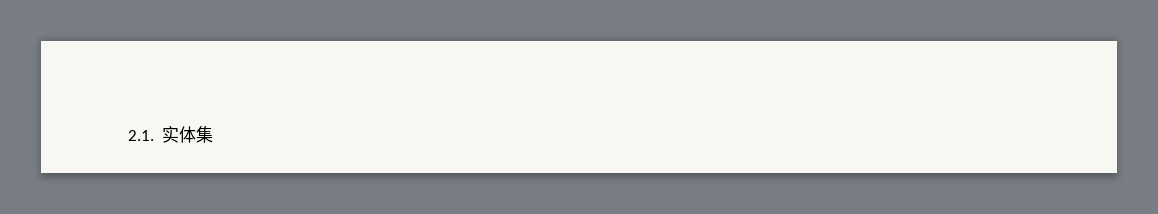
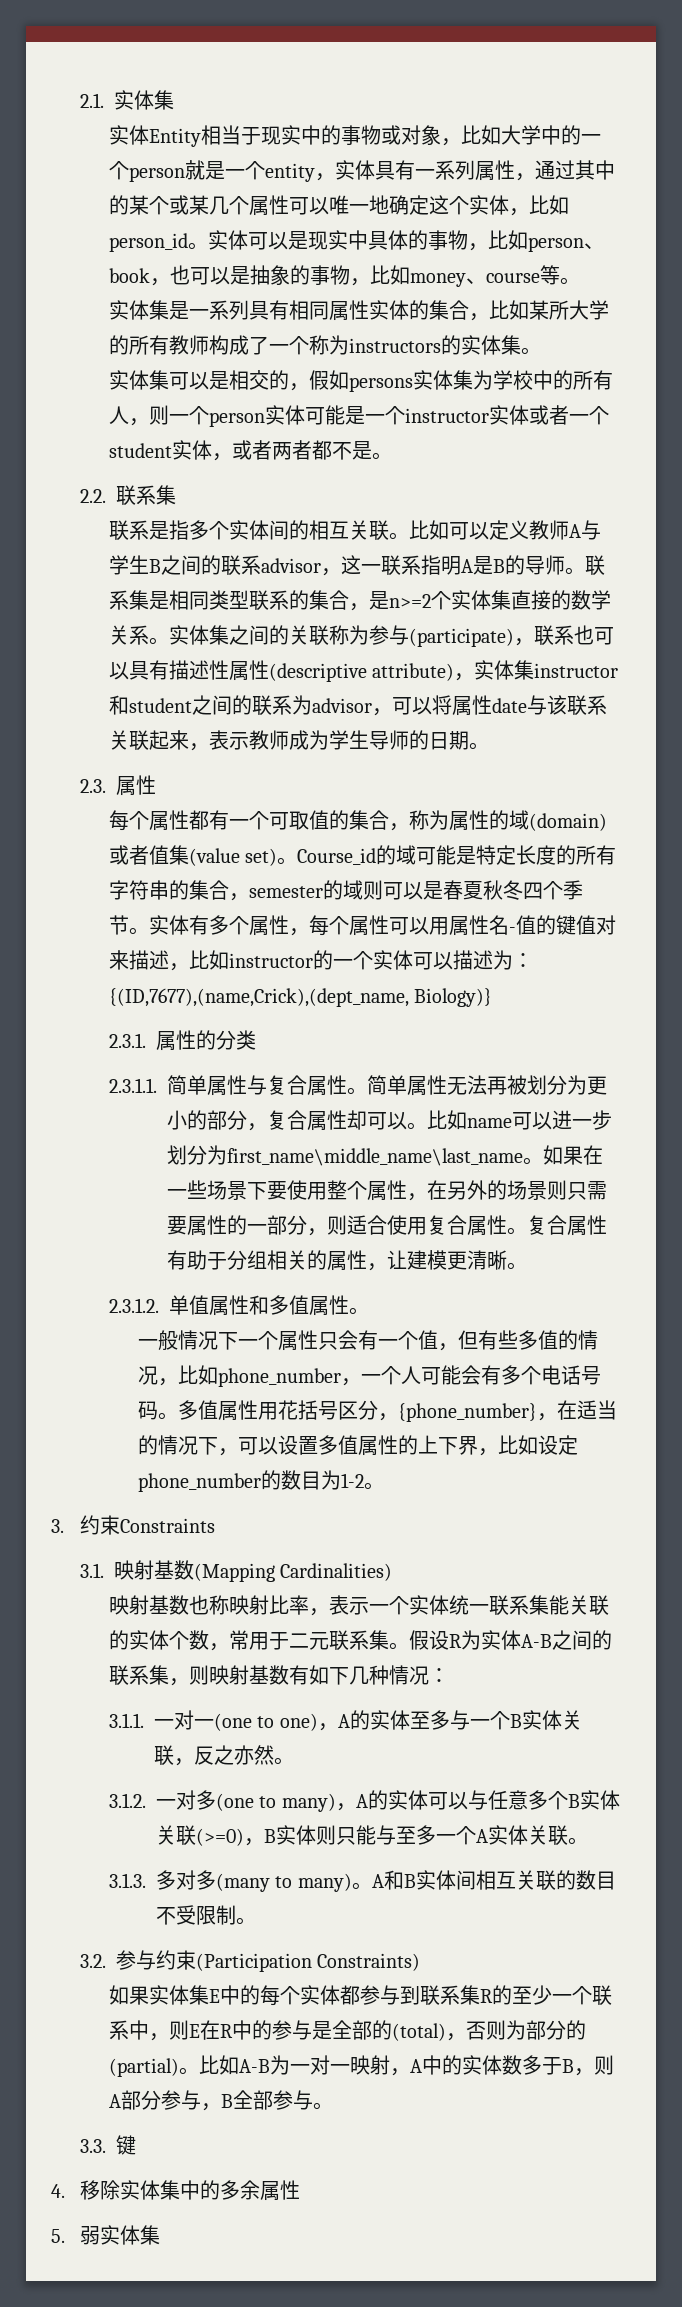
(214, 134) none -> [108,125,601,147] [108,160,615,182] [108,195,569,216] [108,230,604,252] [108,265,580,287] [108,300,609,321] [108,335,541,355] [108,370,613,392] [108,405,609,427] [108,440,392,461] [79,485,176,506] [108,520,601,541] [108,555,605,576] [108,590,611,611] [108,625,614,647] [108,660,619,682] [108,695,607,716] [108,730,489,751] [79,775,156,796] [108,810,607,831] [108,845,617,866] [108,880,583,901] [108,915,616,936] [108,950,533,971] [108,988,493,1007] [108,1030,256,1051] [108,1075,607,1096] [166,1110,612,1131] [166,1145,603,1166] [166,1180,607,1201] [166,1215,607,1236] [166,1250,527,1271] [108,1295,369,1316] [137,1330,598,1351] [137,1365,601,1387] [137,1400,617,1422] [137,1435,578,1456] [137,1470,384,1492] [51,1515,215,1535] [79,1560,393,1582] [108,1595,609,1616] [108,1630,612,1651] [108,1665,449,1686] [108,1710,582,1731] [153,1745,294,1766] [108,1790,620,1812] [155,1825,588,1846] [108,1870,616,1892] [155,1905,256,1925] [79,1950,421,1972] [108,1985,612,2006] [108,2020,586,2041] [108,2055,614,2077] [108,2090,333,2111] [79,2135,136,2155] [51,2180,300,2201] [51,2225,160,2245] // 实体Entity相当于现实中的事物或对象，比如大学中的一个person就是一个entity，实体具有一系列属性，通过其中的某个或某几个属性可以唯一地确定这个实体，比如person_id。实体可以是现实中具体的事物，比如person、book，也可以是抽象的事物，比如money、course等。 // 实体集是一系列具有相同属性实体的集合，比如某所大学的所有教师构成了一个称为instructors的实体集。 // 实体集可以是相交的，假如persons实体集为学校中的所有人，则一个person实体可能是一个instructor实体或者一个student实体，或者两者都不是。 // 2.2.联系集 // 联系是指多个实体间的相互关联。比如可以定义教师A与学生B之间的联系advisor，这一联系指明A是B的导师。联系集是相同类型联系的集合，是n>=2个实体集直接的数学关系。实体集之间的关联称为参与(participate)，联系也可以具有描述性属性(descriptive attribute)，实体集instructor和student之间的联系为advisor，可以将属性date与该联系关联起来，表示教师成为学生导师的日期。 // 2.3.属性 // 每个属性都有一个可取值的集合，称为属性的域(domain)或者值集(value set)。Course_id的域可能是特定长度的所有字符串的集合，semester的域则可以是春夏秋冬四个季节。实体有多个属性，每个属性可以用属性名-值的键值对来描述，比如instructor的一个实体可以描述为：{(ID,7677),(name,Crick),(dept_name, Biology)} // 2.3.1.属性的分类 // 2.3.1.1.简单属性与复合属性。简单属性无法再被划分为更小的部分，复合属性却可以。比如name可以进一步划分为first_name\middle_name\last_name。如果在一些场景下要使用整个属性，在另外的场景则只需要属性的一部分，则适合使用复合属性。复合属性有助于分组相关的属性，让建模更清晰。 // 2.3.1.2.单值属性和多值属性。 // 一般情况下一个属性只会有一个值，但有些多值的情况，比如phone_number，一个人可能会有多个电话号码。多值属性用花括号区分，{phone_number}，在适当的情况下，可以设置多值属性的上下界，比如设定phone_number的数目为1-2。 // 3.约束Constraints // 3.1.映射基数(Mapping Cardinalities) // 映射基数也称映射比率，表示一个实体统一联系集能关联的实体个数，常用于二元联系集。假设R为实体A-B之间的联系集，则映射基数有如下几种情况： // 3.1.1.一对一(one to one)，A的实体至多与一个B实体关联，反之亦然。 // 3.1.2.一对多(one to many)，A的实体可以与任意多个B实体关联(>=0)，B实体则只能与至多一个A实体关联。 // 3.1.3.多对多(many to many)。A和B实体间相互关联的数目不受限制。 // 3.2.参与约束(Participation Constraints) // 如果实体集E中的每个实体都参与到联系集R的至少一个联系中，则E在R中的参与是全部的(total)，否则为部分的(partial)。比如A-B为一对一映射，A中的实体数多于B，则A部分参与，B全部参与。 // 3.3.键 // 4.移除实体集中的多余属性 // 5.弱实体集

